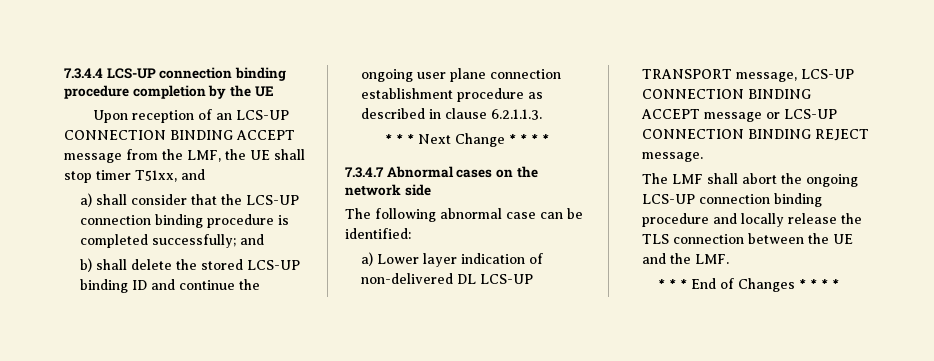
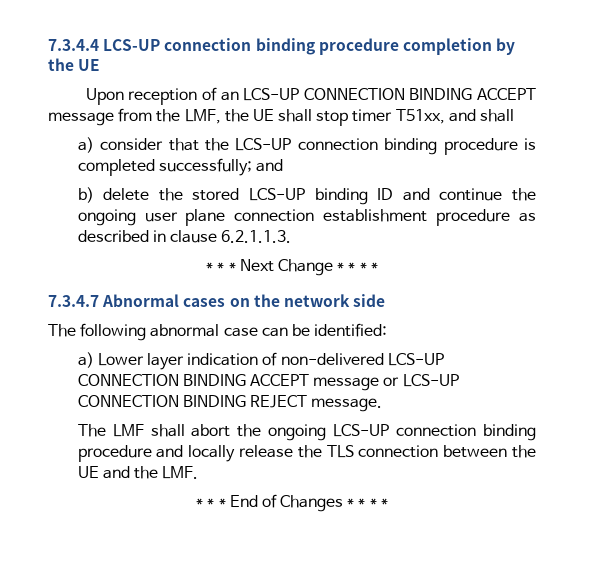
[80,193,128,207] // a) shall -> [480,109,515,122] [77,137,94,153] shall // a)
[96,259,128,270] shall -> (94, 195) none
[457,274,534,284] [642,69,798,82] DL LCS-UP TRANSPORT message, -> (384, 359) none

